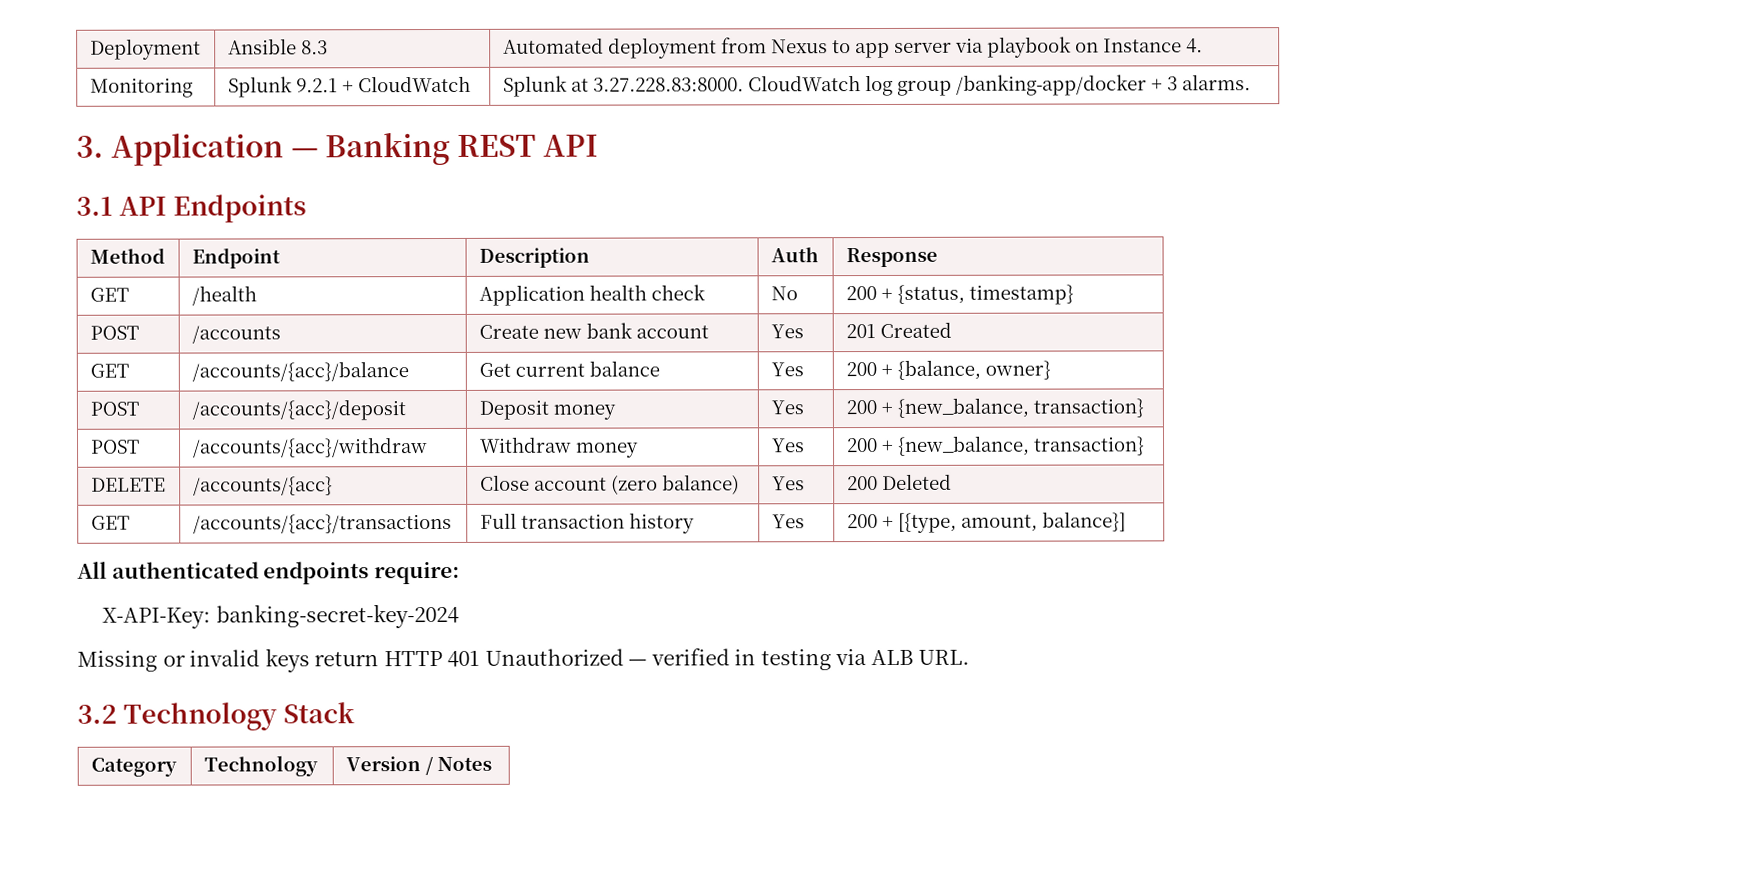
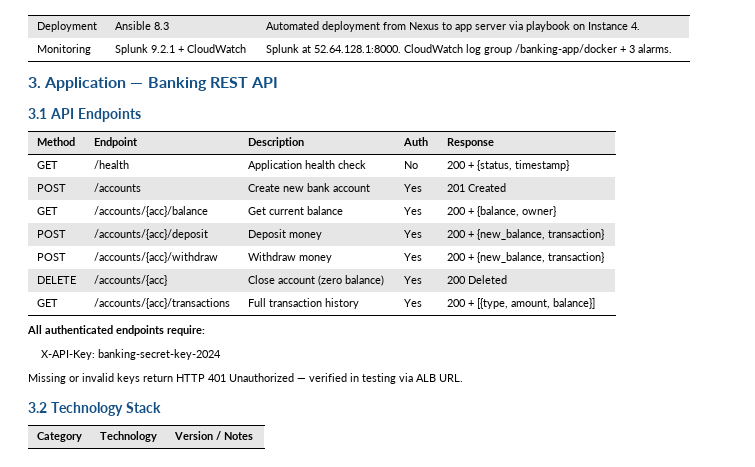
[592,77,744,92] 3.27.228.83:8000. -> [313,45,401,53] 52.64.128.1:8000.

